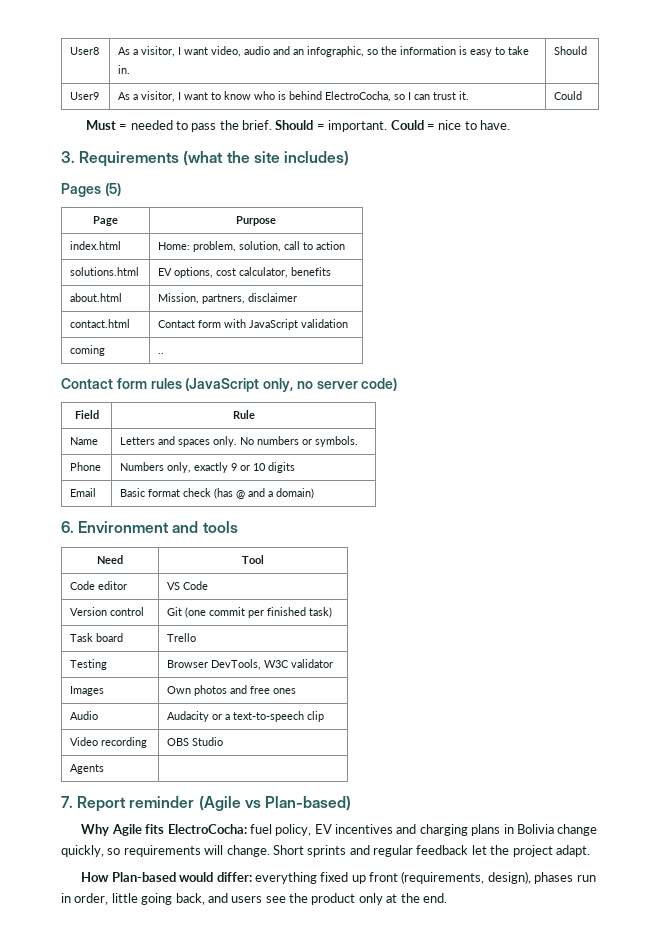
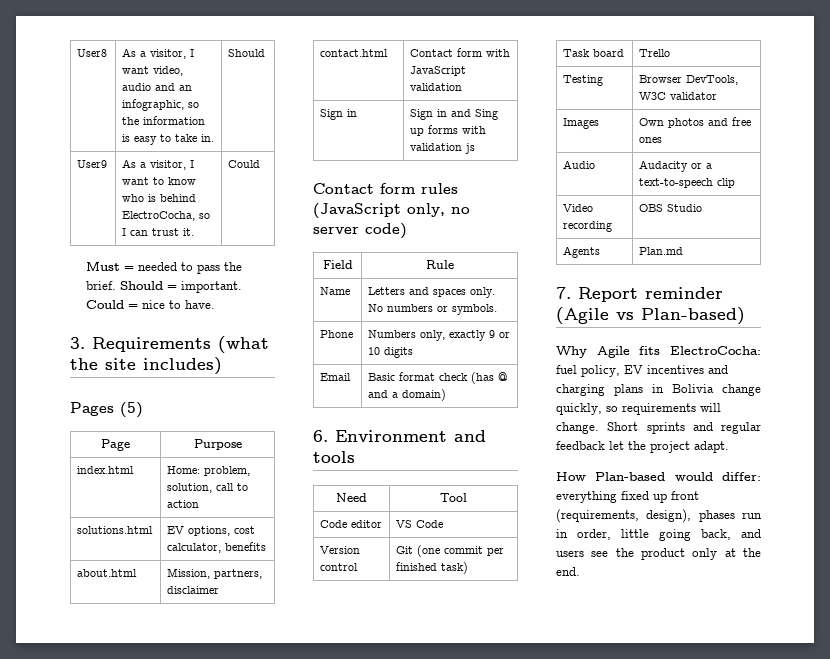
[70,345,106,356] [158,353,165,354] coming | .. -> [320,109,358,120] [410,109,499,120] [410,125,487,136] [410,143,476,154] Sign in | Sign in and Sing up forms with validation js
(105, 769) none -> [639,247,684,255] Plan.md

